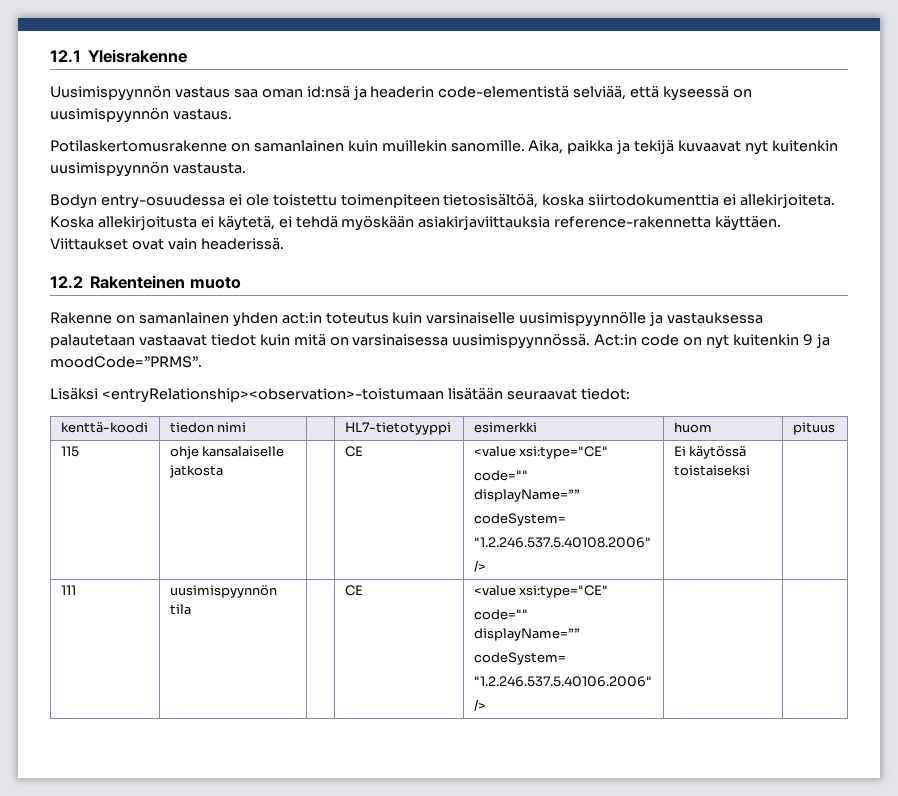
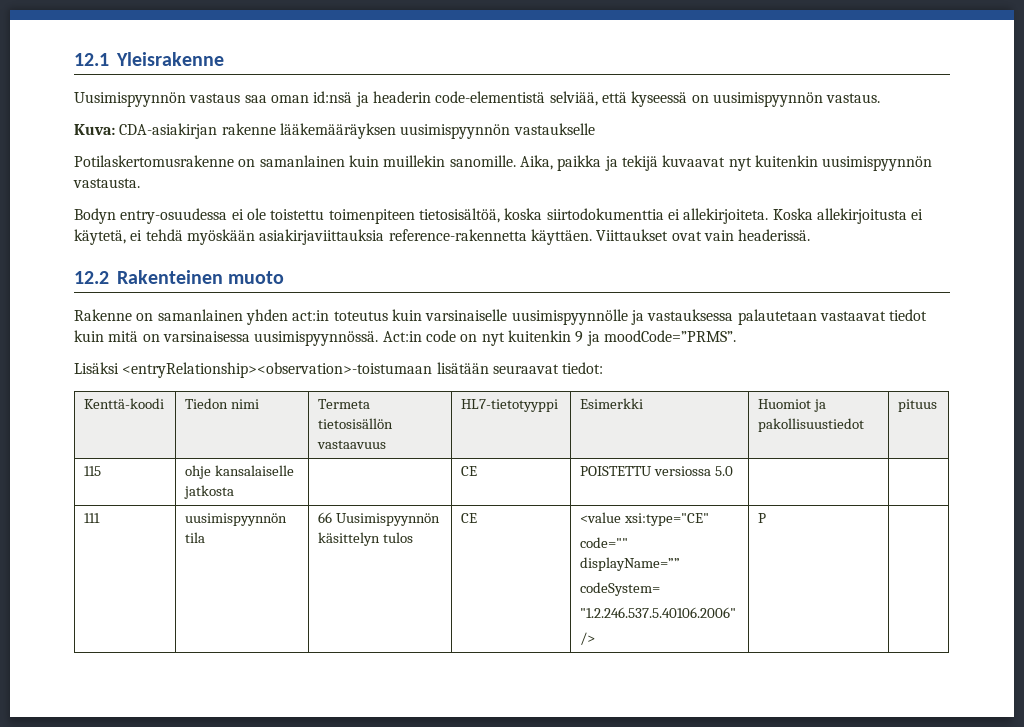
(232, 114) none -> [74,123,595,139] // Kuva: CDA-asiakirjan rakenne lääkemääräyksen uusimispyynnön vastaukselle
[60,422,148,433] [169,422,214,433] kenttä-koodi | tiedon -> [84,398,165,409] [185,398,229,409] Kenttä-koodi | Tiedon
[344,422,451,435] [473,422,537,433] [673,422,712,433] | HL7-tietotyyppi | esimerkki | huom -> [318,399,371,409] [318,418,394,429] [317,440,387,449] [461,399,559,412] [580,398,644,409] [758,399,827,412] [758,418,865,432] Termeta tietosisällön vastaavuus | HL7-tietotyyppi | Esimerkki | Huomiot ja pakollisuustiedot
[473,446,609,459] [473,470,528,481] [473,489,580,502] [473,513,566,526] [473,537,651,548] [473,560,486,572] [673,446,747,459] [673,465,750,476] <value xsi:type="CE" // code="" // displayName=”” // codeSystem= // "1.2.246.537.5.40108.2006" // /> | Ei käytössä toistaiseksi -> [580,466,734,476] POISTETTU versiossa 5.0 |
(191, 609) none -> [318,512,441,526] [318,532,414,546] 66 Uusimispyynnön käsittelyn tulos
(486, 705) none -> [758,513,767,523] P

